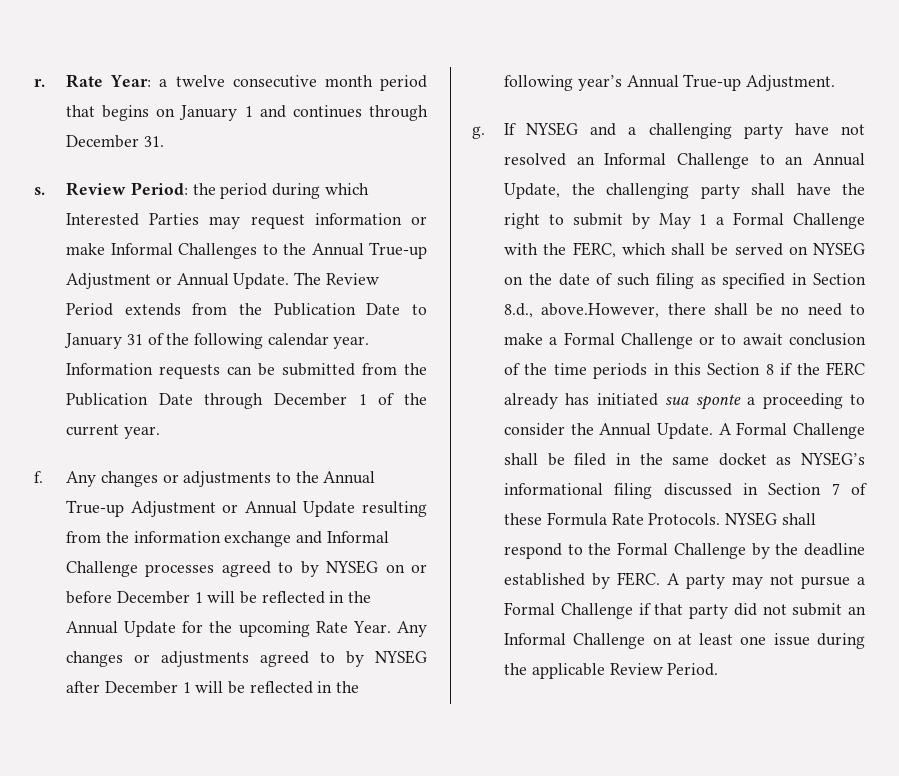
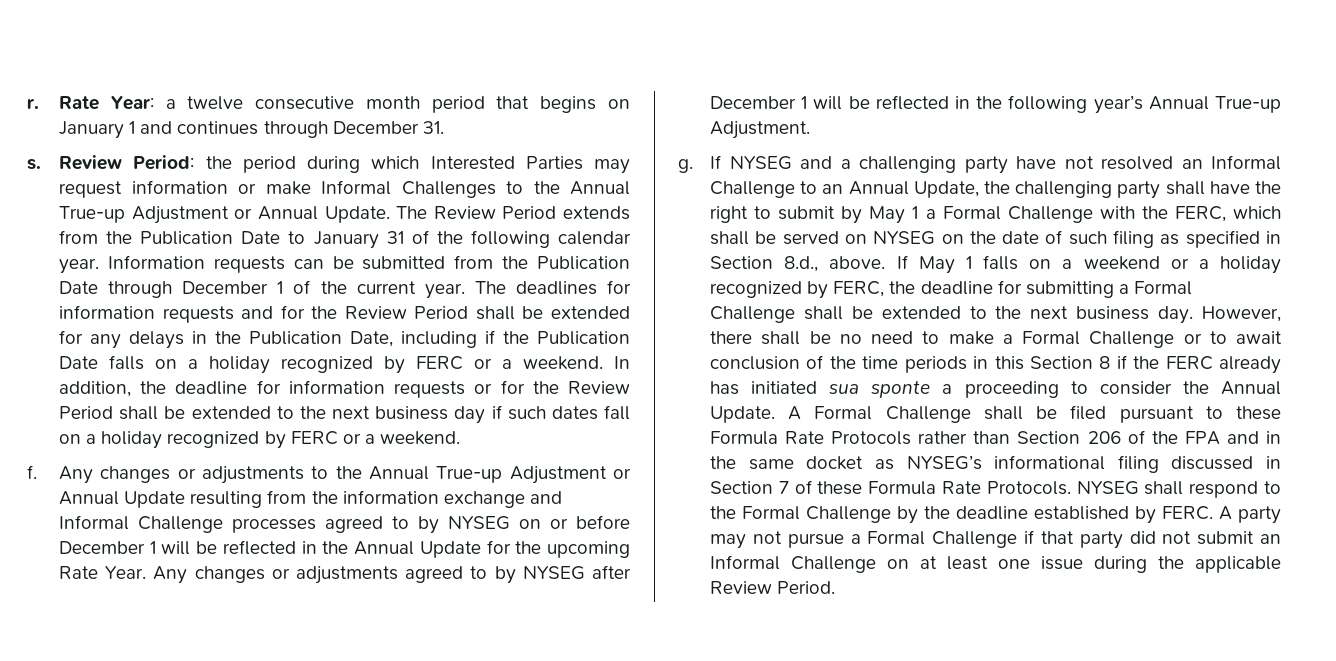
(160, 432) none -> [474,280,631,295] [58,305,631,323] [58,330,631,349] [58,355,630,374] [58,380,630,398] [58,405,630,424] [58,431,461,449] The deadlines for information requests and for the Review Period shall be extended for any delays in the Publication Date, including if the Publication Date falls on a holiday recognized by FERC or a weekend. In addition, the deadline for information requests or for the Review Period shall be extended to the next business day if such dates fall on a holiday recognized by FERC or a weekend.
[541,303,660,318] above.However, -> [829,255,1281,274] [709,280,1193,299] [709,306,1281,324] above. If May 1 falls on a weekend or a holiday recognized by FERC, the deadline for submitting a Formal Challenge shall be extended to the next business day. However,
(607, 459) none -> [1119,406,1281,423] [709,430,1259,445] pursuant to these Formula Rate Protocols rather than Section 206 of the FPA and

